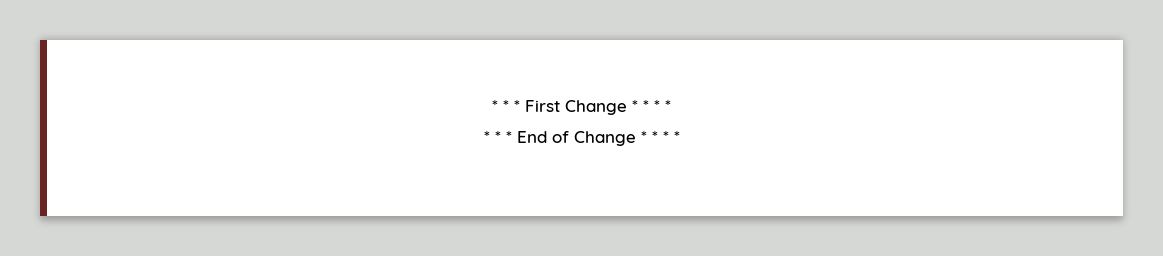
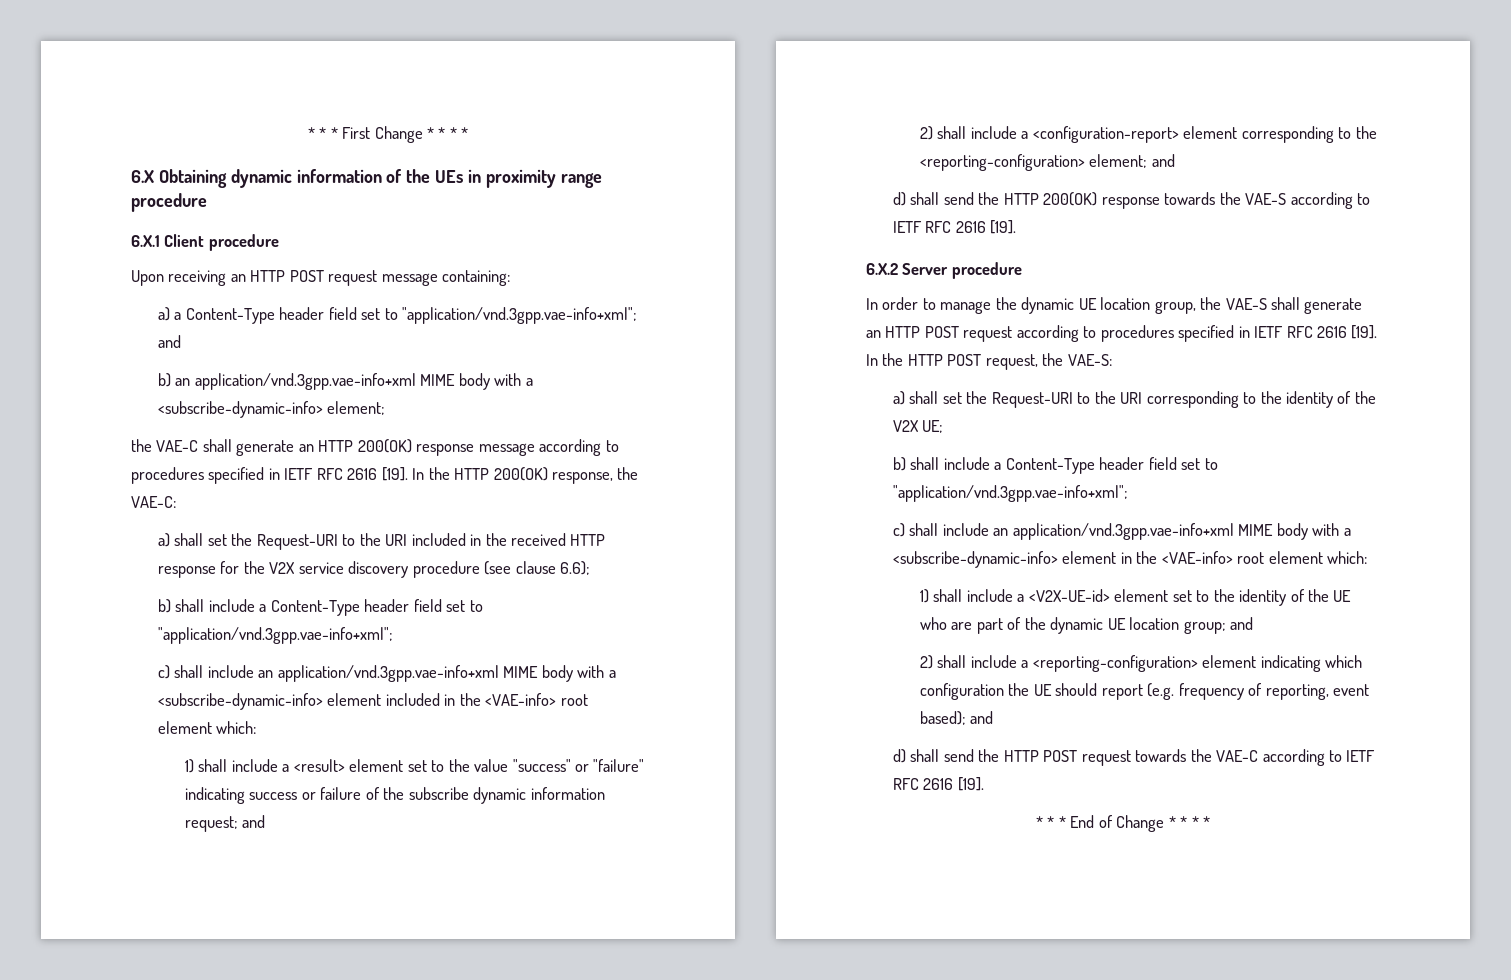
(671, 106) none -> [131,169,602,188] [131,193,207,212] [131,234,279,251] [131,270,511,286] [157,307,638,324] [157,335,181,348] [157,373,533,390] [157,401,386,418] [131,439,619,456] [131,467,639,484] [131,496,176,508] [157,533,606,550] [157,561,591,578] [157,599,483,616] [157,627,393,644] [157,665,616,682] [157,693,588,710] [157,721,257,734] [184,759,645,773] [184,787,605,804] [184,815,266,832] [919,126,1377,143] [919,154,1175,171] [892,192,1370,209] [892,220,1017,234] [866,262,1022,279] [866,297,1363,314] [866,325,1378,342] [866,353,1112,370] [892,391,1376,408] [892,420,944,433] [892,457,1218,474] [892,485,1128,502] [892,523,1351,540] [892,551,1368,568] [919,589,1352,606] [919,617,1254,634] [919,655,1363,672] [919,683,1370,700] [919,711,994,725] [892,749,1376,766] [892,777,984,791] // 6.X Obtaining dynamic information of the UEs in proximity range procedure // 6.X.1 Client procedure // Upon receiving an HTTP POST request message containing: // a) a Content-Type header field set to "application/vnd.3gpp.vae-info+xml"; and // b) an application/vnd.3gpp.vae-info+xml MIME body with a <subscribe-dynamic-info> element; // the VAE-C shall generate an HTTP 200(OK) response message according to procedures specified in IETF RFC 2616 [19]. In the HTTP 200(OK) response, the VAE-C: // a) shall set the Request-URI to the URI included in the received HTTP response for the V2X service discovery procedure (see clause 6.6); // b) shall include a Content-Type header field set to "application/vnd.3gpp.vae-info+xml"; // c) shall include an application/vnd.3gpp.vae-info+xml MIME body with a <subscribe-dynamic-info> element included in the <VAE-info> root element which: // 1) shall include a <result> element set to the value "success" or "failure" indicating success or failure of the subscribe dynamic information request; and // 2) shall include a <configuration-report> element corresponding to the <reporting-configuration> element; and // d) shall send the HTTP 200(OK) response towards the VAE-S according to IETF RFC 2616 [19]. // 6.X.2 Server procedure // In order to manage the dynamic UE location group, the VAE-S shall generate an HTTP POST request according to procedures specified in IETF RFC 2616 [19]. In the HTTP POST request, the VAE-S: // a) shall set the Request-URI to the URI corresponding to the identity of the V2X UE; // b) shall include a Content-Type header field set to "application/vnd.3gpp.vae-info+xml"; // c) shall include an application/vnd.3gpp.vae-info+xml MIME body with a <subscribe-dynamic-info> element in the <VAE-info> root element which: // 1) shall include a <V2X-UE-id> element set to the identity of the UE who are part of the dynamic UE location group; and // 2) shall include a <reporting-configuration> element indicating which configuration the UE should report (e.g. frequency of reporting, event based); and // d) shall send the HTTP POST request towards the VAE-C according to IETF RFC 2616 [19].

